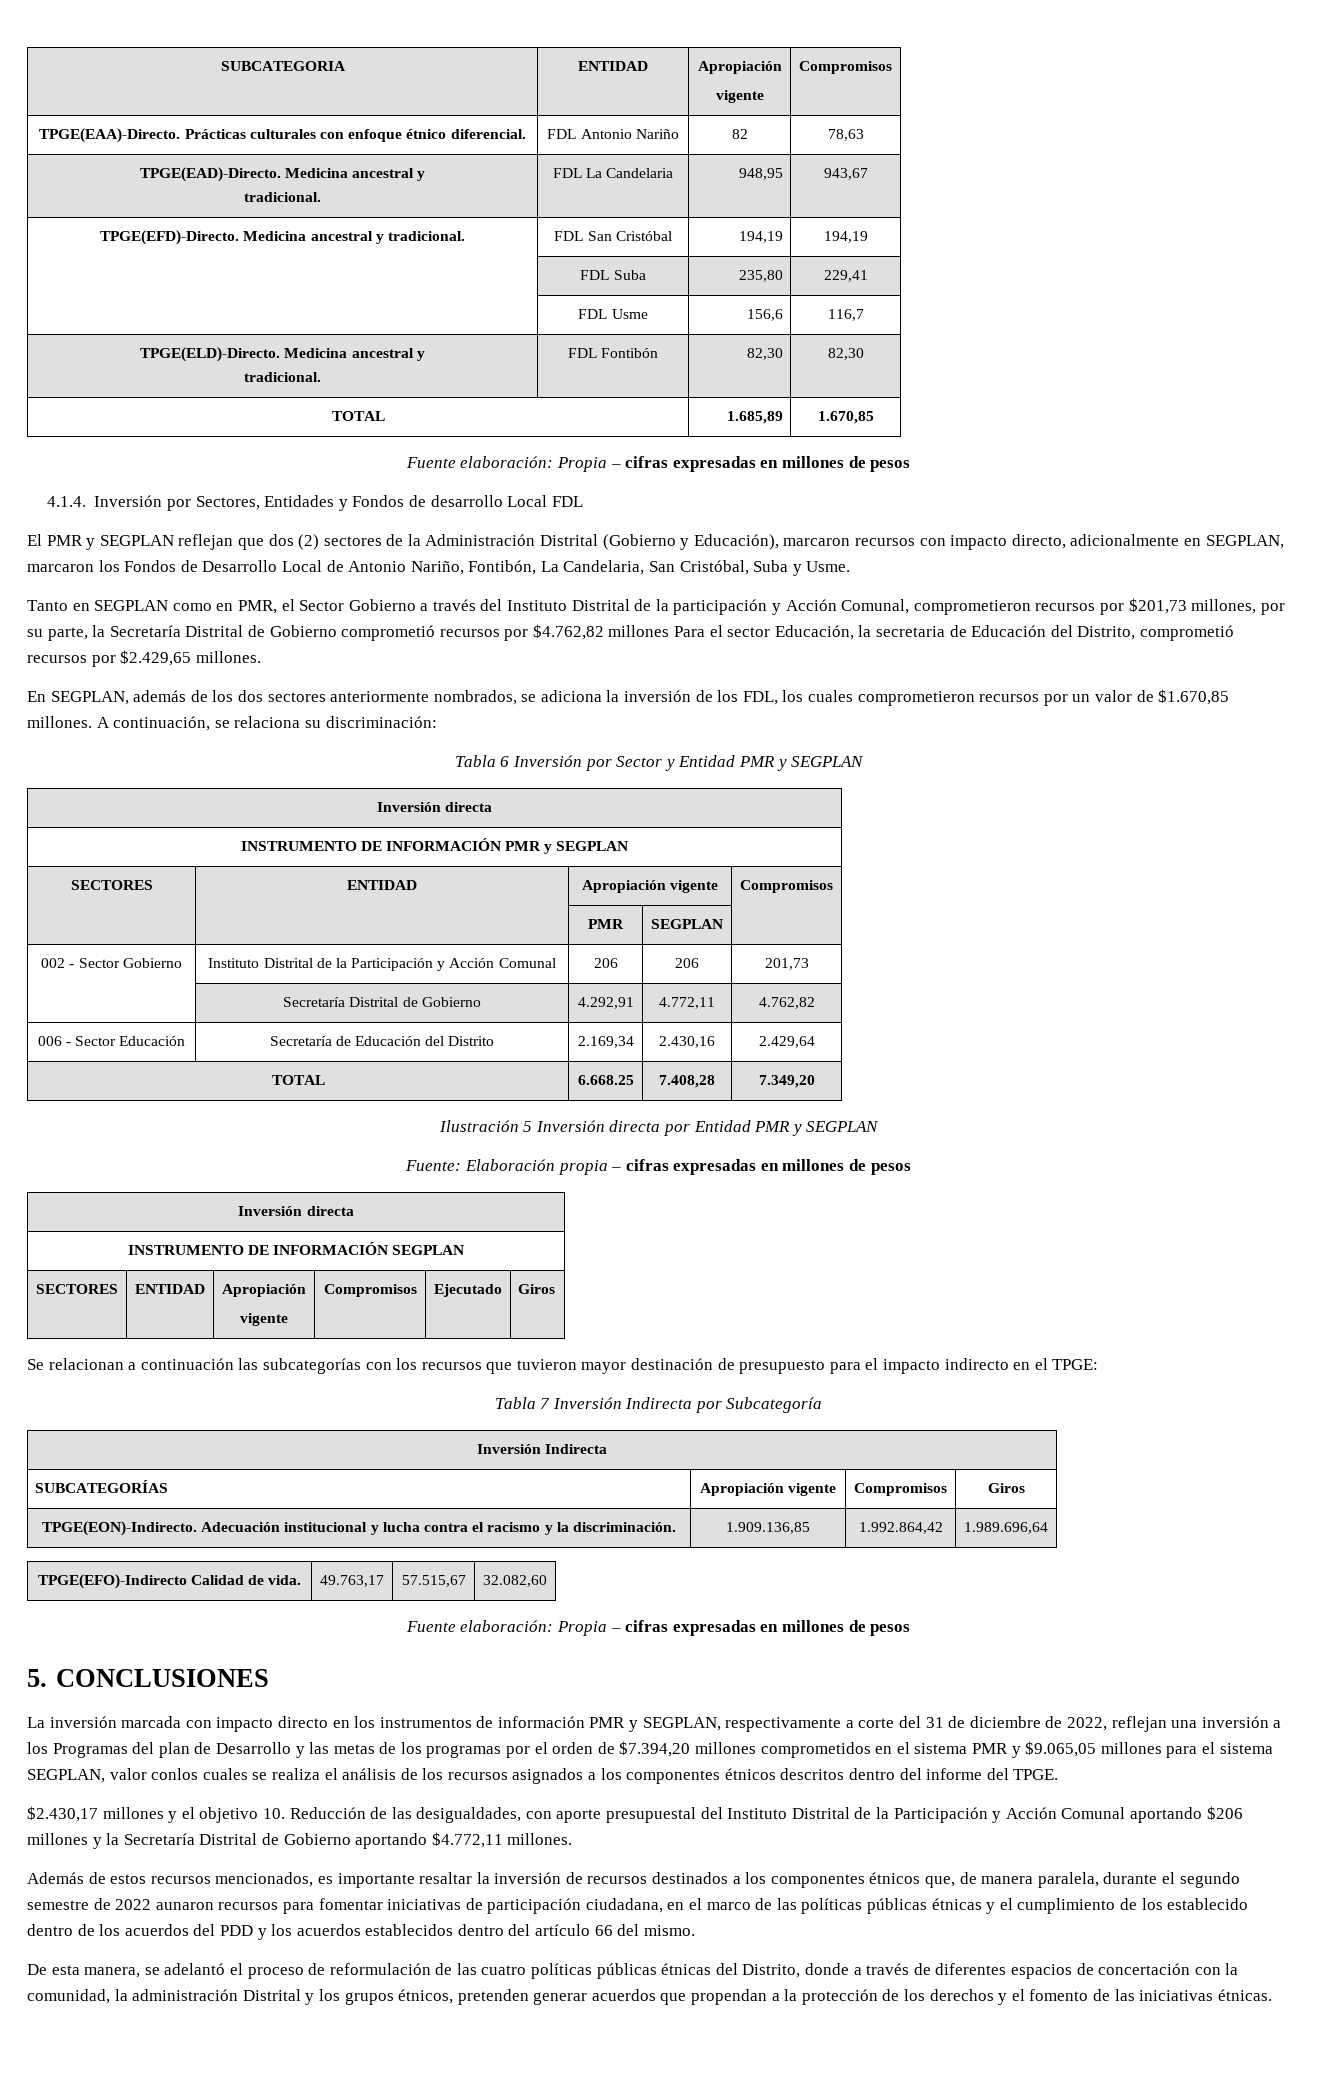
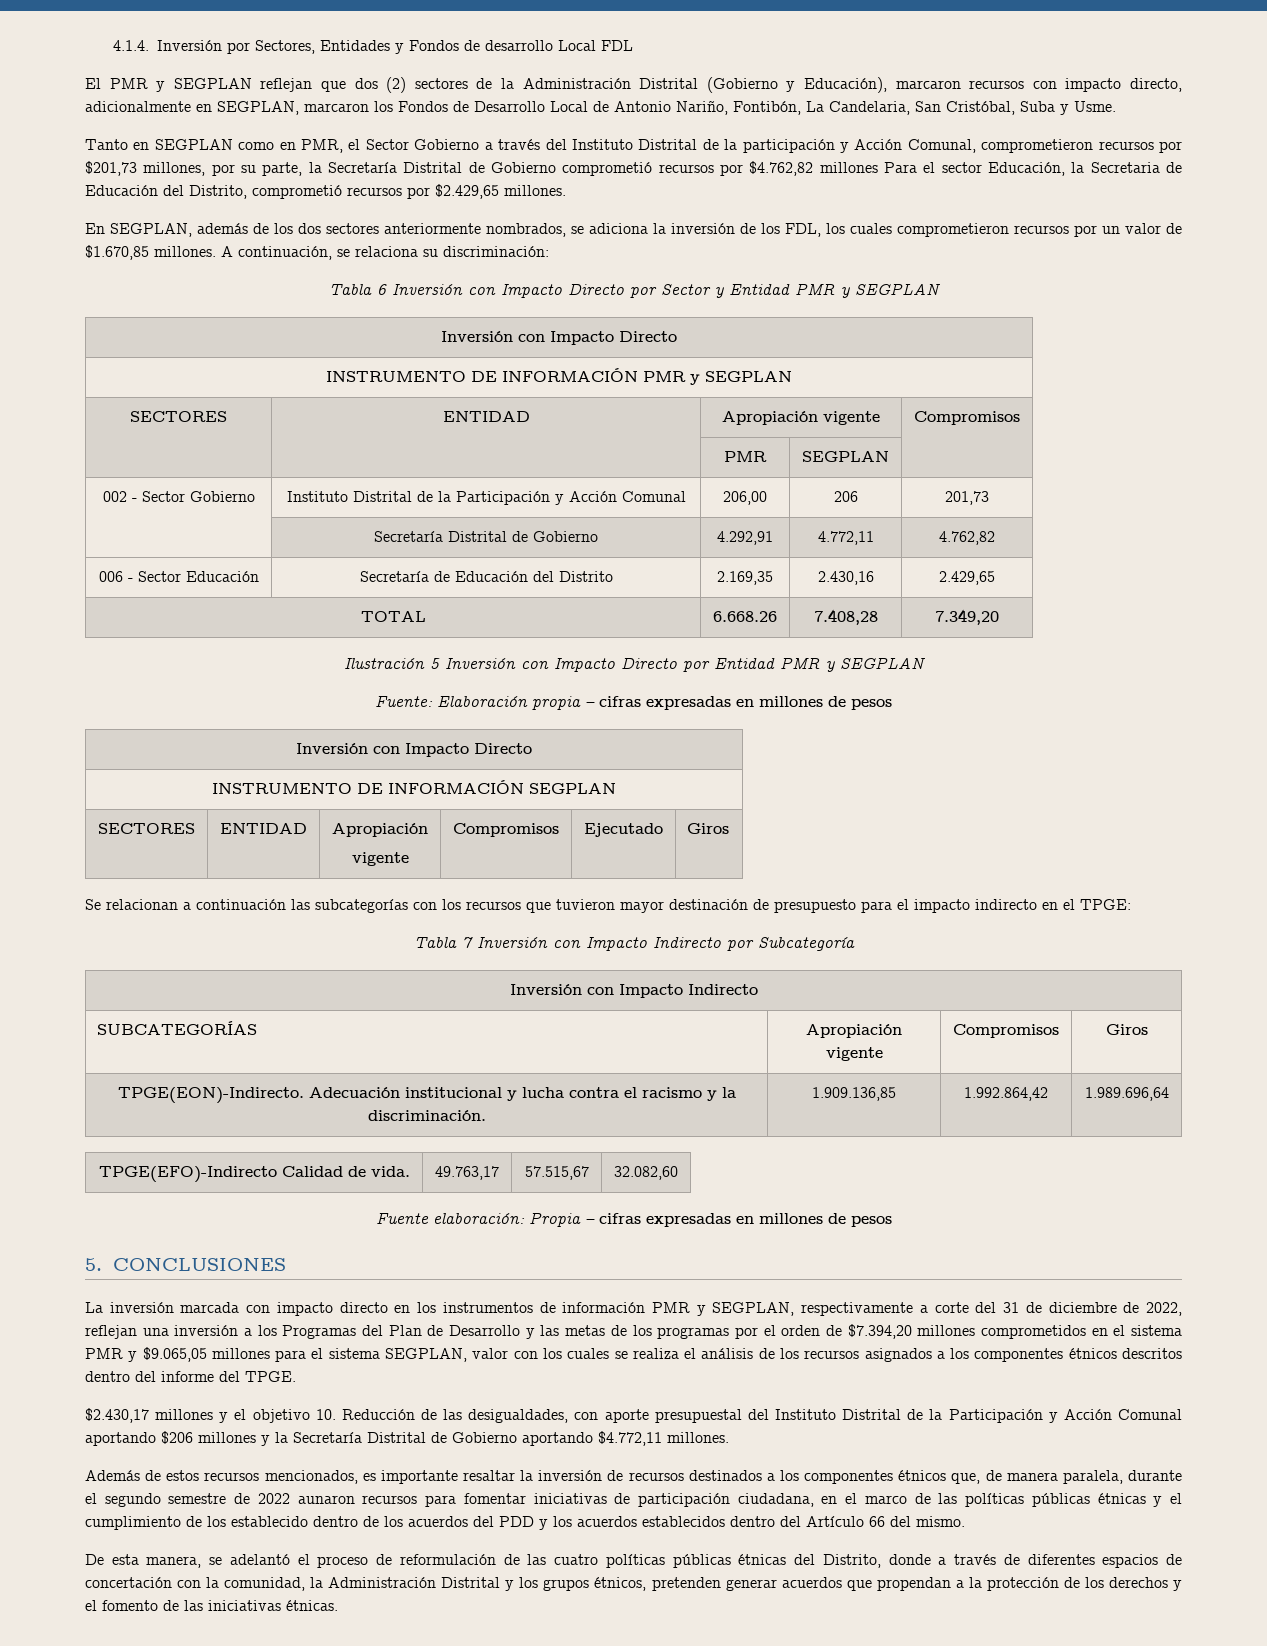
[220,61,346,71] [578,61,648,71] [697,61,782,74] [715,90,764,103] [799,61,892,74] [39,128,526,143] [547,129,679,139] [731,129,748,139] [827,129,864,141] [139,167,426,182] [244,192,321,202] [552,168,674,178] [738,168,783,180] [823,168,868,180] [100,230,465,245] [554,231,672,241] [738,231,783,243] [823,231,868,243] [580,270,646,280] [738,270,783,282] [823,270,868,282] [578,309,648,319] [746,309,783,321] [827,309,864,321] [140,347,425,362] [244,372,321,382] [567,348,659,358] [746,348,783,360] [827,348,864,360] [331,411,385,421] [726,411,783,424] [817,411,874,424] [405,456,911,472] SUBCATEGORIA | ENTIDAD | Apropiación // vigente | Compromisos // TPGE(EAA)-Directo. Prácticas culturales con enfoque étnico diferencial. | FDL Antonio Nariño | 82 | 78,63 // TPGE(EAD)-Directo. Medicina ancestral y // tradicional. | FDL La Candelaria | 948,95 | 943,67 // TPGE(EFD)-Directo. Medicina ancestral y tradicional. | FDL San Cristóbal | 194,19 | 194,19 // | FDL Suba | 235,80 | 229,41 // | FDL Usme | 156,6 | 116,7 // TPGE(ELD)-Directo. Medicina ancestral y // tradicional. | FDL Fontibón | 82,30 | 82,30 // TOTAL | 1.685,89 | 1.670,85 // Fuente elaboración: Propia – cifras expresadas en millones de pesos // -> (113, 45) none
[876,626,946,637] secretaria -> [1090,162,1160,173] Secretaria
(583, 761) none -> [467,283,624,298] con Impacto Directo
[445,802,493,812] directa -> [518,331,677,345] con Impacto Directo
[593,958,618,968] 206 -> [723,491,767,505] 206,00
[577,1036,634,1048] 2.169,34 -> [717,571,773,585] 2.169,35
[758,1036,815,1048] [271,1075,325,1085] [577,1075,634,1085] 2.429,64 // TOTAL | 6.668.25 -> [939,571,995,585] [360,611,426,622] [713,611,777,622] 2.429,65 // TOTAL | 6.668.26
[609,1120,661,1132] directa -> [520,657,677,672] con Impacto Directo
[306,1206,354,1216] directa -> [373,743,532,757] con Impacto Directo
[625,1397,693,1409] Indirecta -> [552,937,721,951] con Impacto Indirecto
[545,1444,608,1454] Indirecta -> [586,984,758,998] con Impacto Indirecto
[158,1742,190,1758] plan -> [388,1325,422,1336] Plan
[151,1768,199,1780] conlos -> [513,1348,562,1359] con los
[535,1924,591,1936] artículo -> [806,1516,864,1527] Artículo
[132,1989,239,2001] administración -> [328,1577,437,1588] Administración

